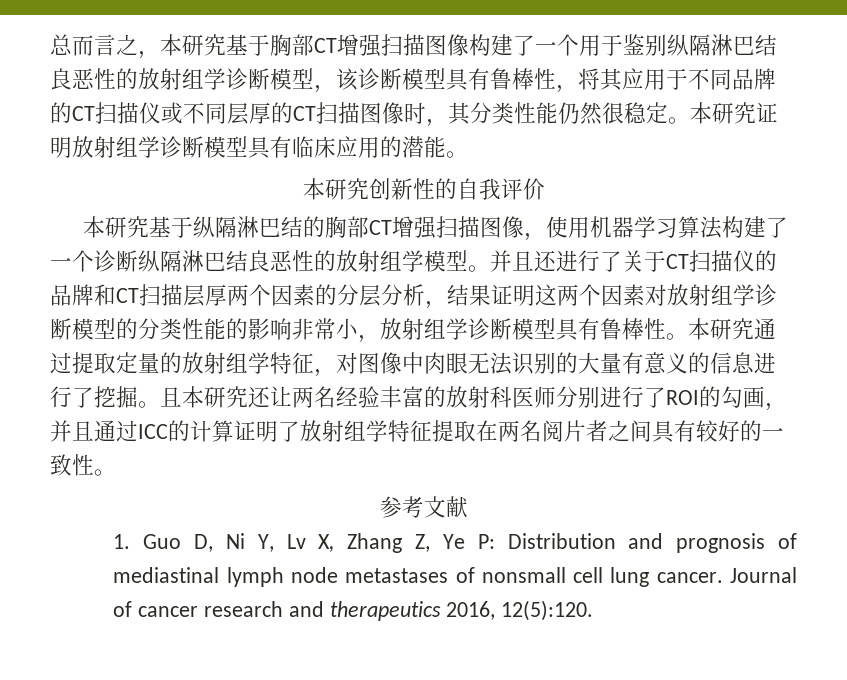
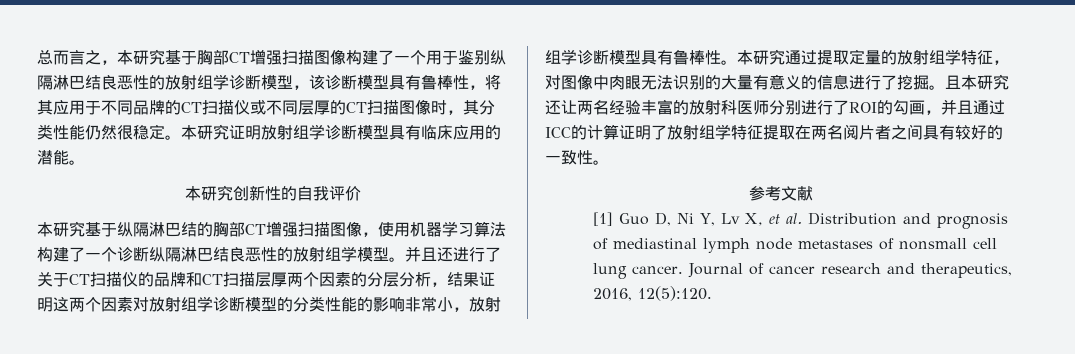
[113,534,131,549] 1. -> [592,212,613,226] [1]
[347,533,495,553] Zhang Z, Ye P: -> [768,213,802,224] et al.
[329,601,441,621] therapeutics -> [920,263,1012,278] therapeutics,

